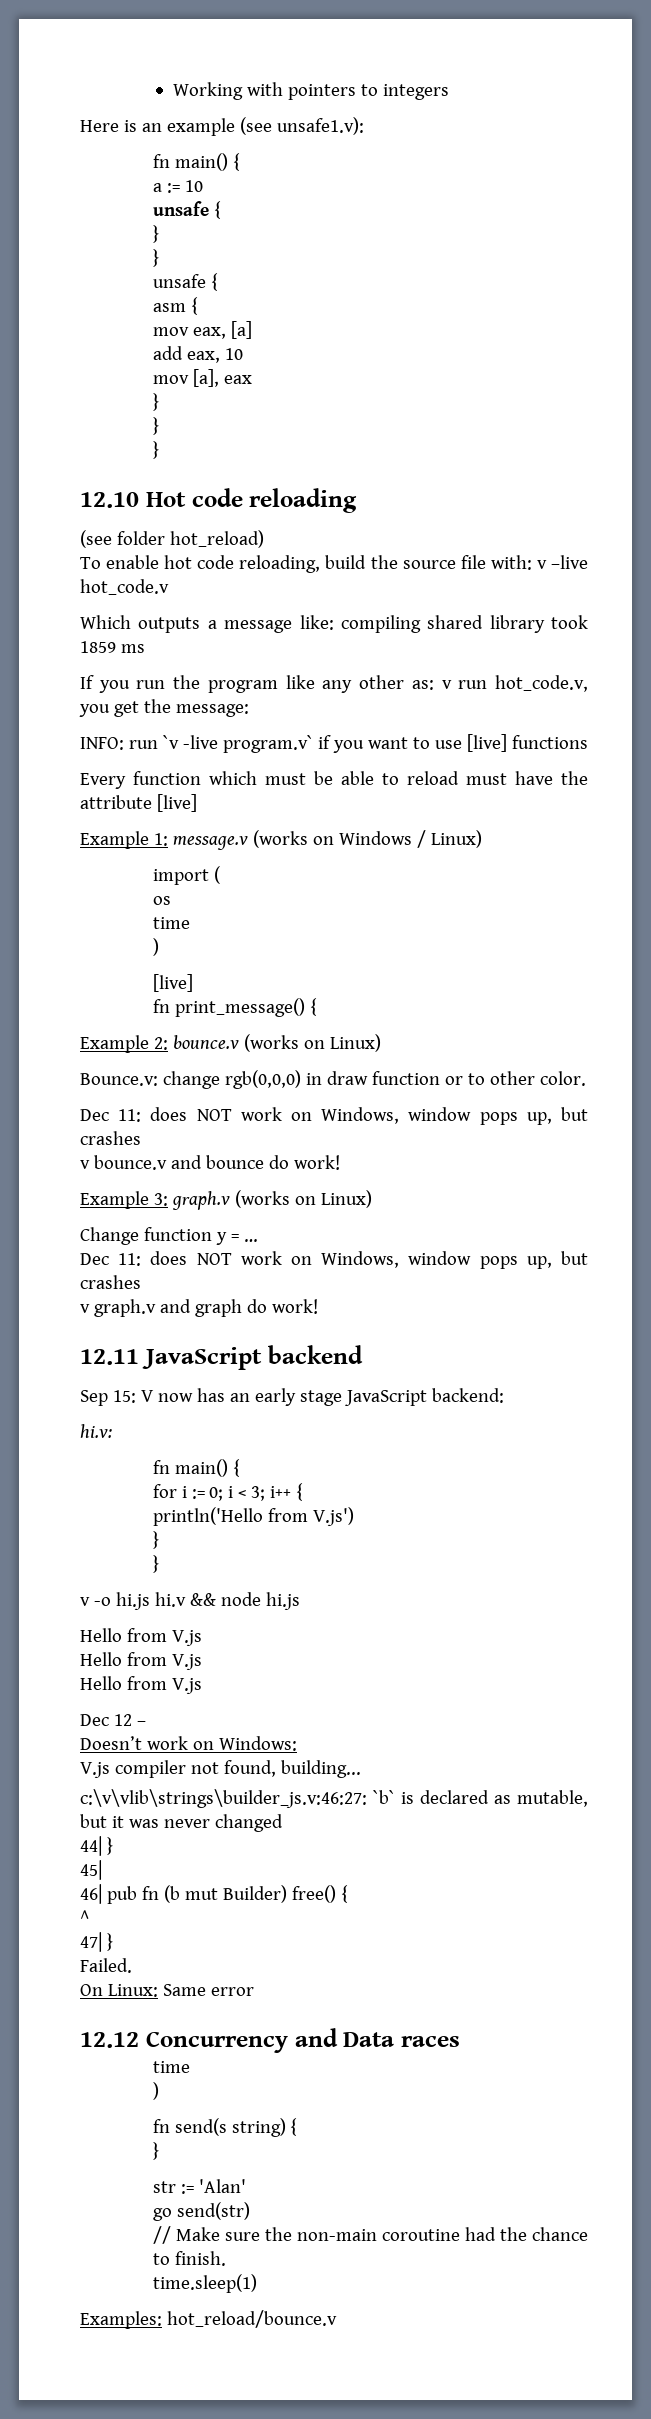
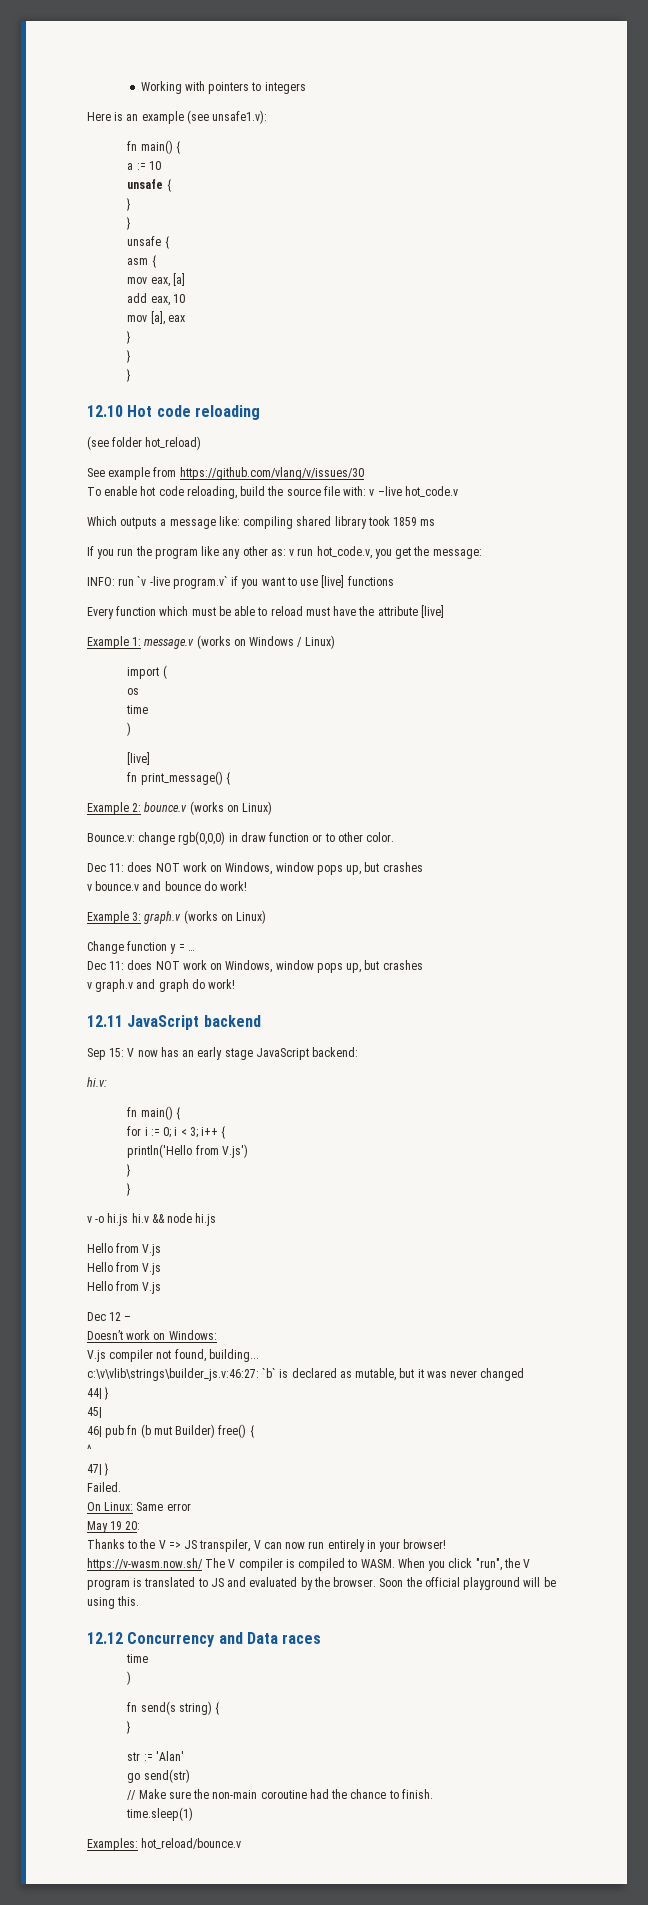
(264, 539) none -> [87,467,364,480] // See example from https://github.com/vlang/v/issues/30
(254, 1991) none -> [87,1521,141,1533] [87,1539,447,1552] [87,1558,531,1571] [87,1577,556,1590] [87,1596,140,1609] // May 19 20: // Thanks to the V => JS transpiler, V can now run entirely in your browser! https://v-wasm.now.sh/ The V compiler is compiled to WASM. When you click "run", the V program is translated to JS and evaluated by the browser. Soon the official playground will be using this.

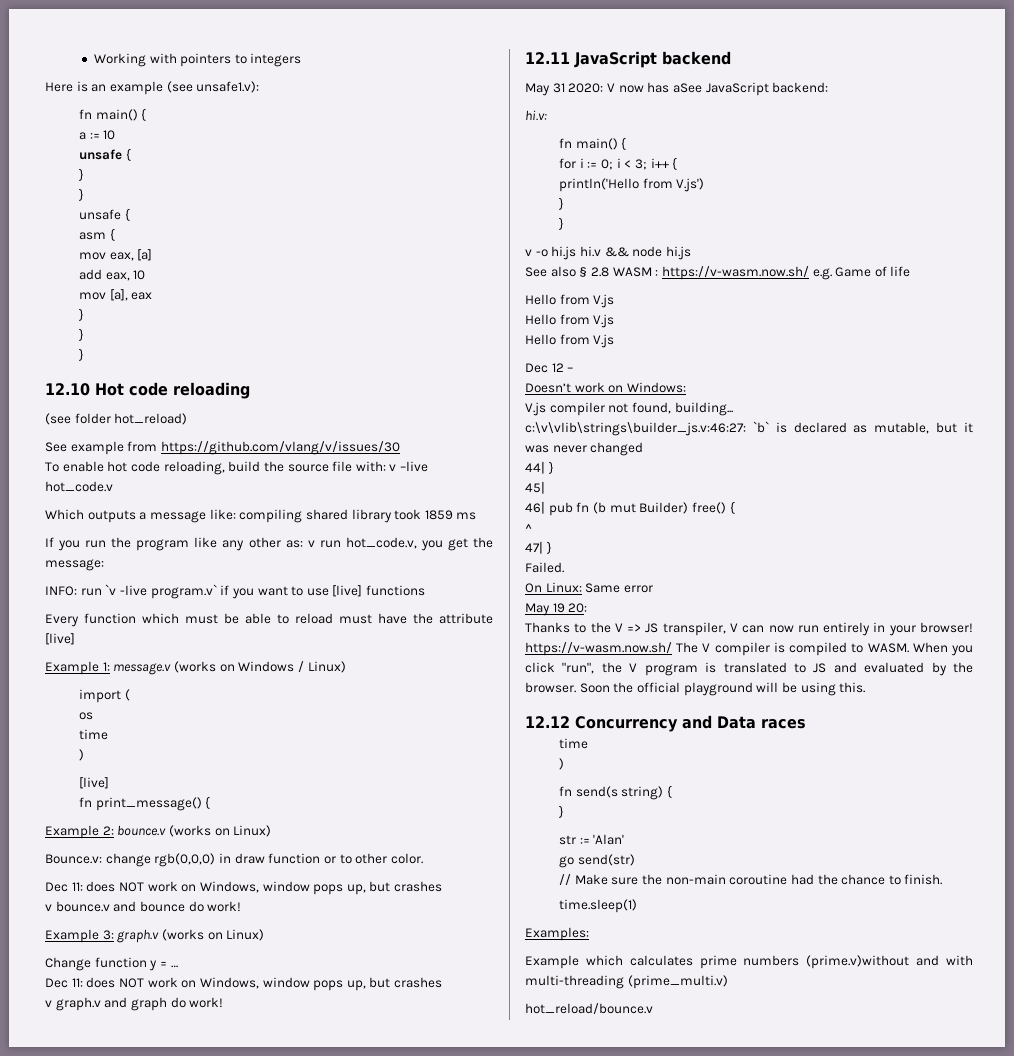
[87,1047,253,1060] Sep 15: V now has an early stage -> [525,82,702,96] May 31 2020: V now has aSee
(217, 1219) none -> [525,266,911,280] // See also § 2.8 WASM : https://v-wasm.now.sh/ e.g. Game of life
(138, 1844) none -> [525,955,973,969] [525,975,728,989] // Example which calculates prime numbers (prime.v)without and with multi-threading (prime_multi.v) //

